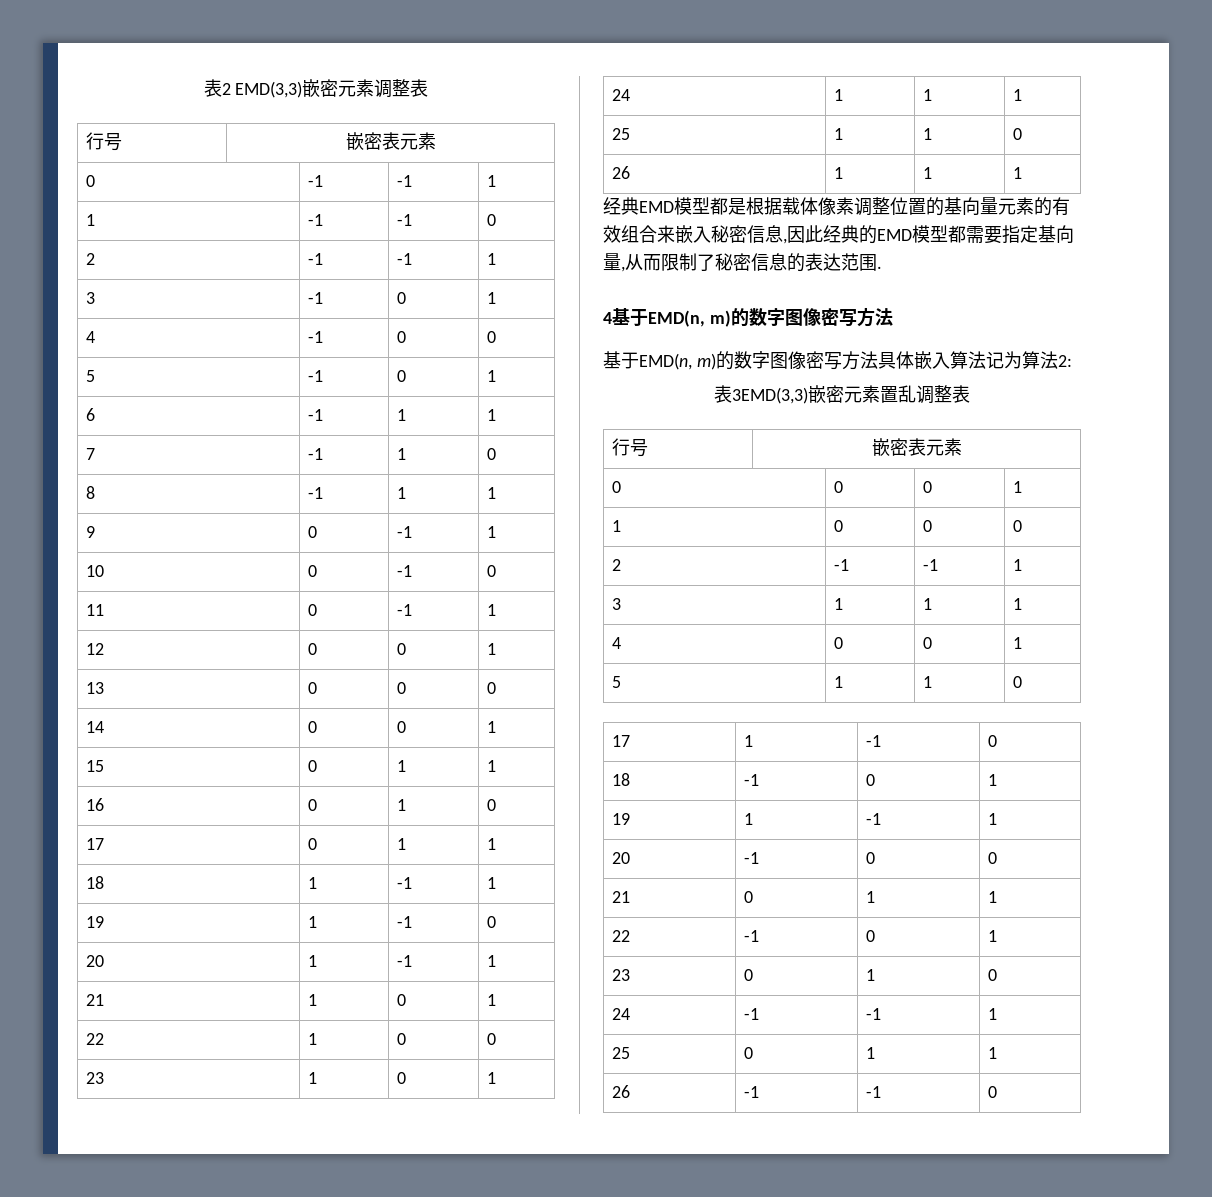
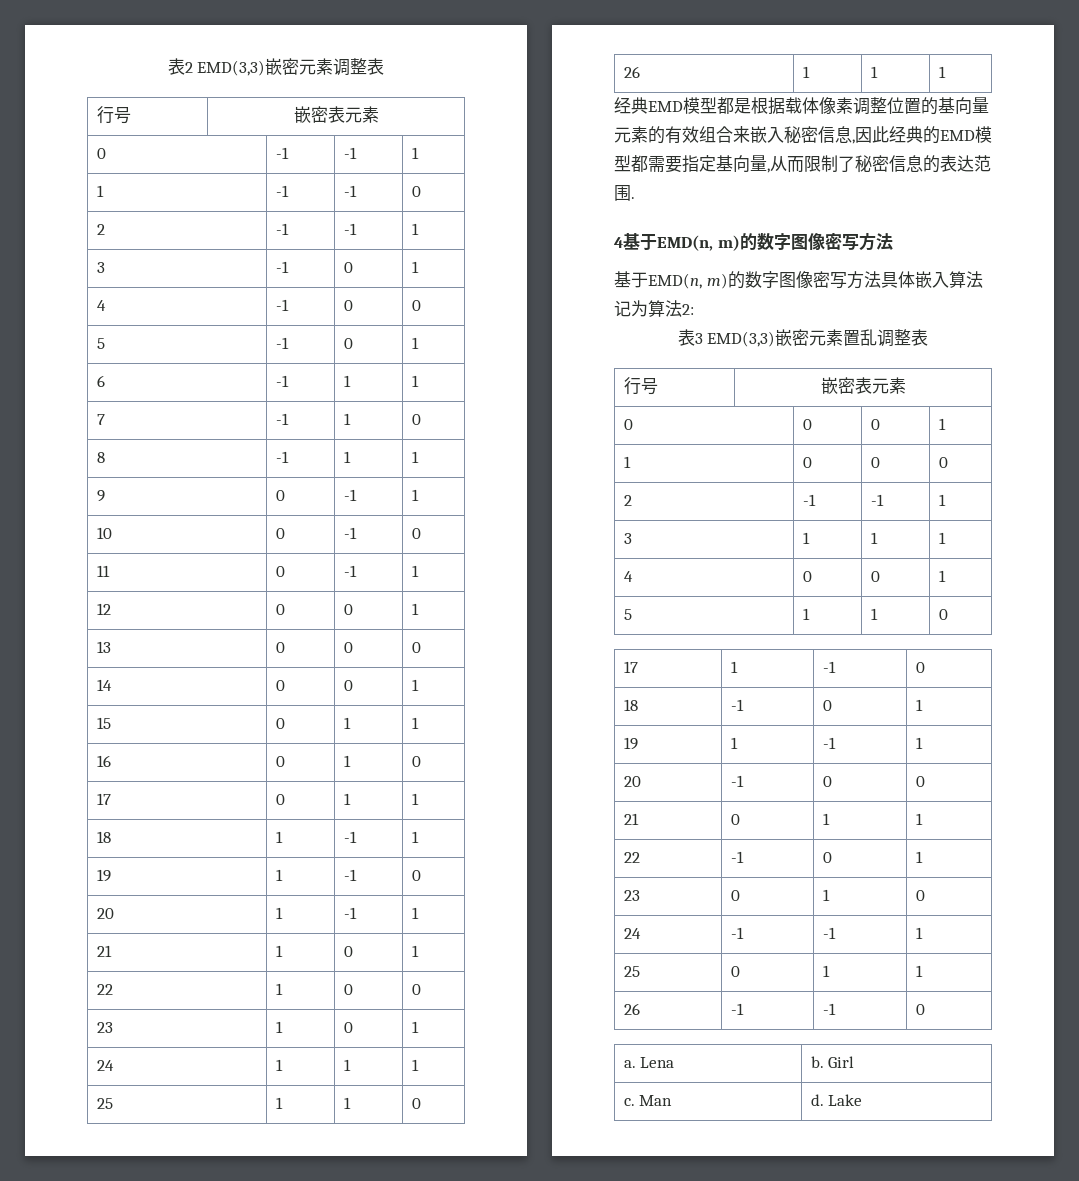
[732,387,808,404] 3EMD(3,3) -> [694,331,776,347] 3 EMD(3,3)
(997, 1092) none -> [623,1057,675,1068] [810,1056,855,1068] [623,1095,673,1106] [810,1094,863,1106] // a. Lena | b. Girl // c. Man | d. Lake

